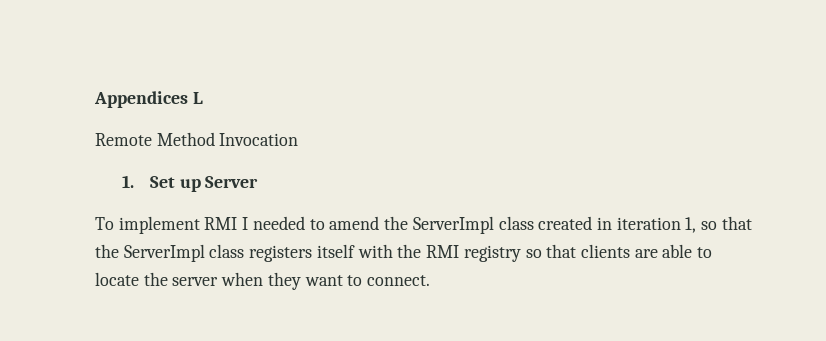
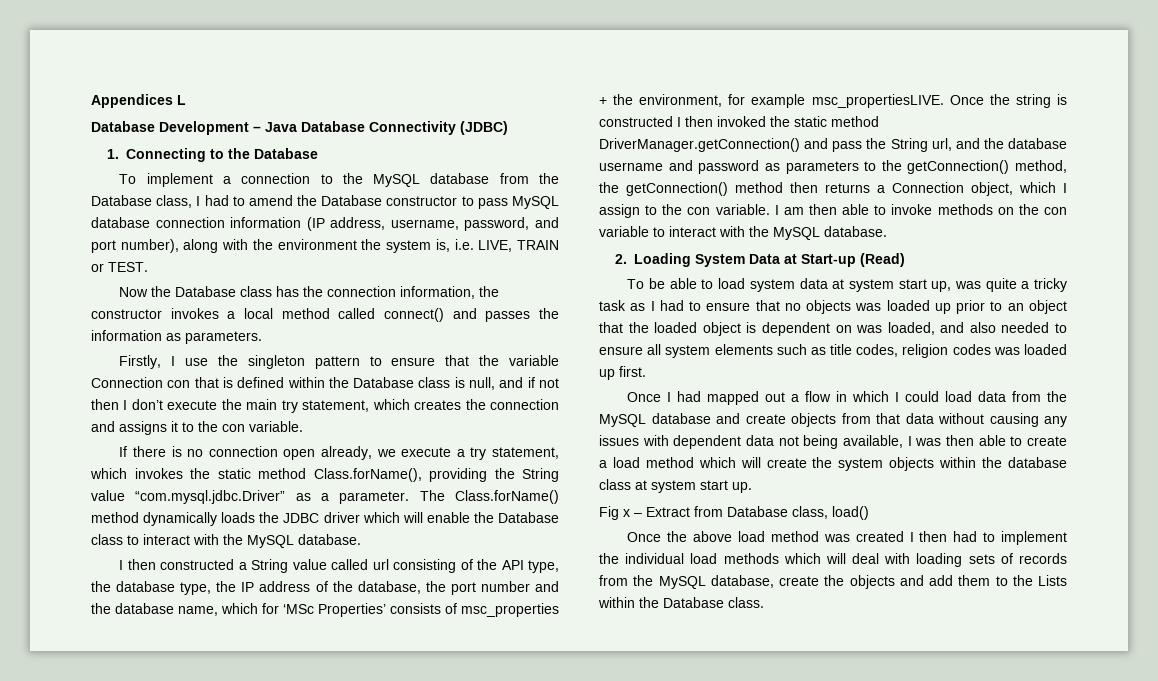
[95,132,299,146] [122,175,259,192] [95,216,752,234] [95,244,713,262] [95,272,431,290] Remote Method Invocation // 1. Set up Server // To implement RMI I needed to amend the ServerImpl class created in iteration 1, so that the ServerImpl class registers itself with the RMI registry so that clients are able to locate the server when they want to connect. -> [91,121,508,135] [107,148,319,162] [119,173,560,187] [91,195,559,209] [91,217,559,231] [91,239,560,253] [91,262,148,272] [119,286,500,299] [91,308,559,322] [91,330,262,344] [119,355,559,369] [91,377,560,390] [91,399,559,413] [91,421,303,435] [119,446,560,460] [90,468,559,482] [91,490,559,504] [91,512,560,526] [91,534,361,548] [119,559,560,573] [91,581,559,595] [91,603,559,617] [599,94,1067,108] [599,116,879,127] [599,138,1067,152] [599,160,1067,174] [599,182,1067,196] [599,204,1067,218] [599,226,887,240] [615,253,906,267] [627,278,1067,292] [599,300,1067,314] [599,322,1067,336] [599,344,1067,358] [599,366,646,380] [627,391,1067,405] [599,413,1067,427] [599,435,1067,449] [599,457,1067,471] [599,479,752,493] [599,506,869,520] [627,531,1067,545] [599,553,1067,567] [599,575,1067,589] [598,597,764,608] Database Development – Java Database Connectivity (JDBC) // 1. Connecting to the Database // To implement a connection to the MySQL database from the Database class, I had to amend the Database constructor to pass MySQL database connection information (IP address, username, password, and port number), along with the environment the system is, i.e. LIVE, TRAIN or TEST. // Now the Database class has the connection information, the constructor invokes a local method called connect() and passes the information as parameters. // Firstly, I use the singleton pattern to ensure that the variable Connection con that is defined within the Database class is null, and if not then I don’t execute the main try statement, which creates the connection and assigns it to the con variable. // If there is no connection open already, we execute a try statement, which invokes the static method Class.forName(), providing the String value “com.mysql.jdbc.Driver” as a parameter. The Class.forName() method dynamically loads the JDBC driver which will enable the Database class to interact with the MySQL database. // I then constructed a String value called url consisting of the API type, the database type, the IP address of the database, the port number and the database name, which for ‘MSc Properties’ consists of msc_properties + the environment, for example msc_propertiesLIVE. Once the string is constructed I then invoked the static method DriverManager.getConnection() and pass the String url, and the database username and password as parameters to the getConnection() method, the getConnection() method then returns a Connection object, which I assign to the con variable. I am then able to invoke methods on the con variable to interact with the MySQL database. // 2. Loading System Data at Start-up (Read) // To be able to load system data at system start up, was quite a tricky task as I had to ensure that no objects was loaded up prior to an object that the loaded object is dependent on was loaded, and also needed to ensure all system elements such as title codes, religion codes was loaded up first. // Once I had mapped out a flow in which I could load data from the MySQL database and create objects from that data without causing any issues with dependent data not being available, I was then able to create a load method which will create the system objects within the database class at system start up. // Fig x – Extract from Database class, load() // Once the above load method was created I then had to implement the individual load methods which will deal with loading sets of records from the MySQL database, create the objects and add them to the Lists within the Database class.

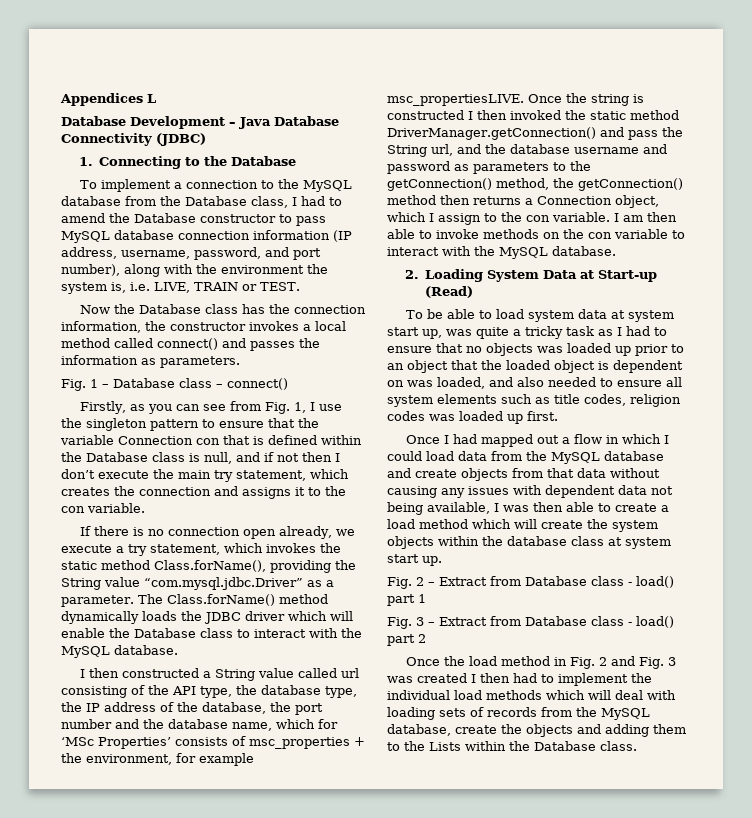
[119,355,162,369] Firstly, -> [61,378,288,391] [79,401,306,414] Fig. 1 – Database class – connect() // Firstly, as you can see from Fig. 1,
[599,506,869,520] [627,531,819,542] Fig x – Extract from Database class, load() // Once the above load method -> [387,576,674,589] [387,594,426,606] [387,616,674,629] [387,634,426,646] [405,656,676,669] Fig. 2 – Extract from Database class - load() part 1 // Fig. 3 – Extract from Database class - load() part 2 // Once the load method in Fig. 2 and Fig. 3
[929,575,953,586] add -> [605,724,649,737] adding

